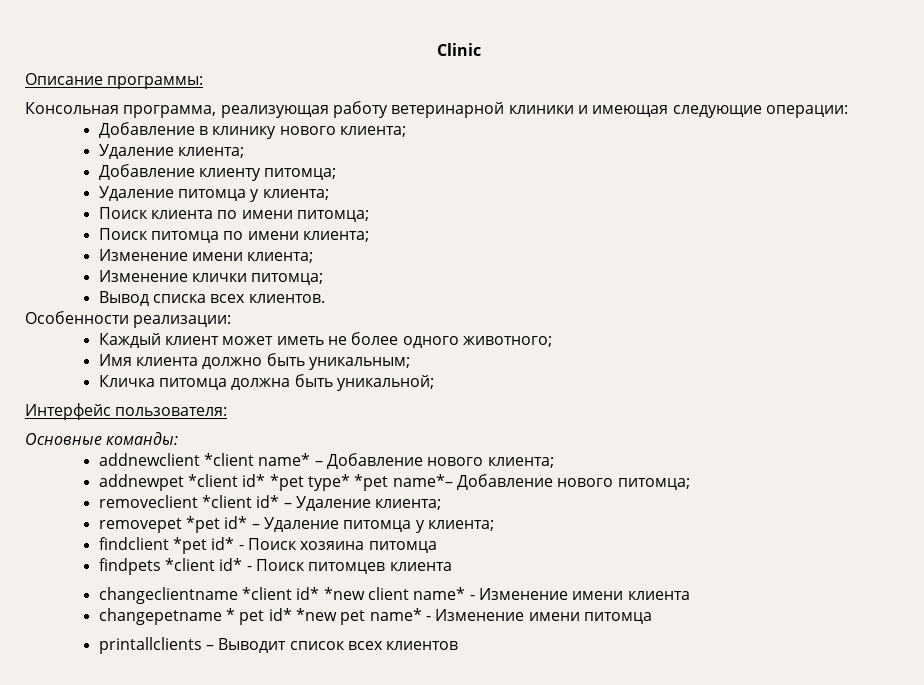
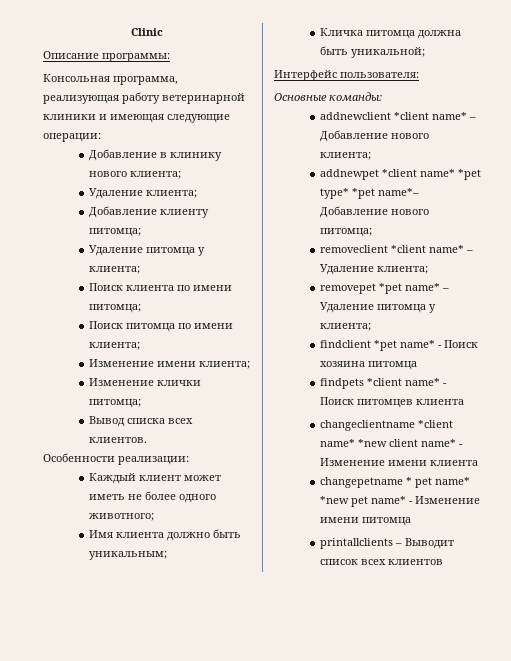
[242,474,266,487] id* -> [419,169,455,177] name*
[256,495,280,508] id* -> [428,245,464,253] name*
[224,516,248,529] id* -> [404,283,440,291] name*
[211,537,235,550] id* -> [399,340,435,348] name*
[219,558,243,571] id* -> [404,378,440,386] name*
[296,587,320,600] id* -> [319,439,355,447] name*
[268,608,292,621] id* -> [434,477,470,485] name*

